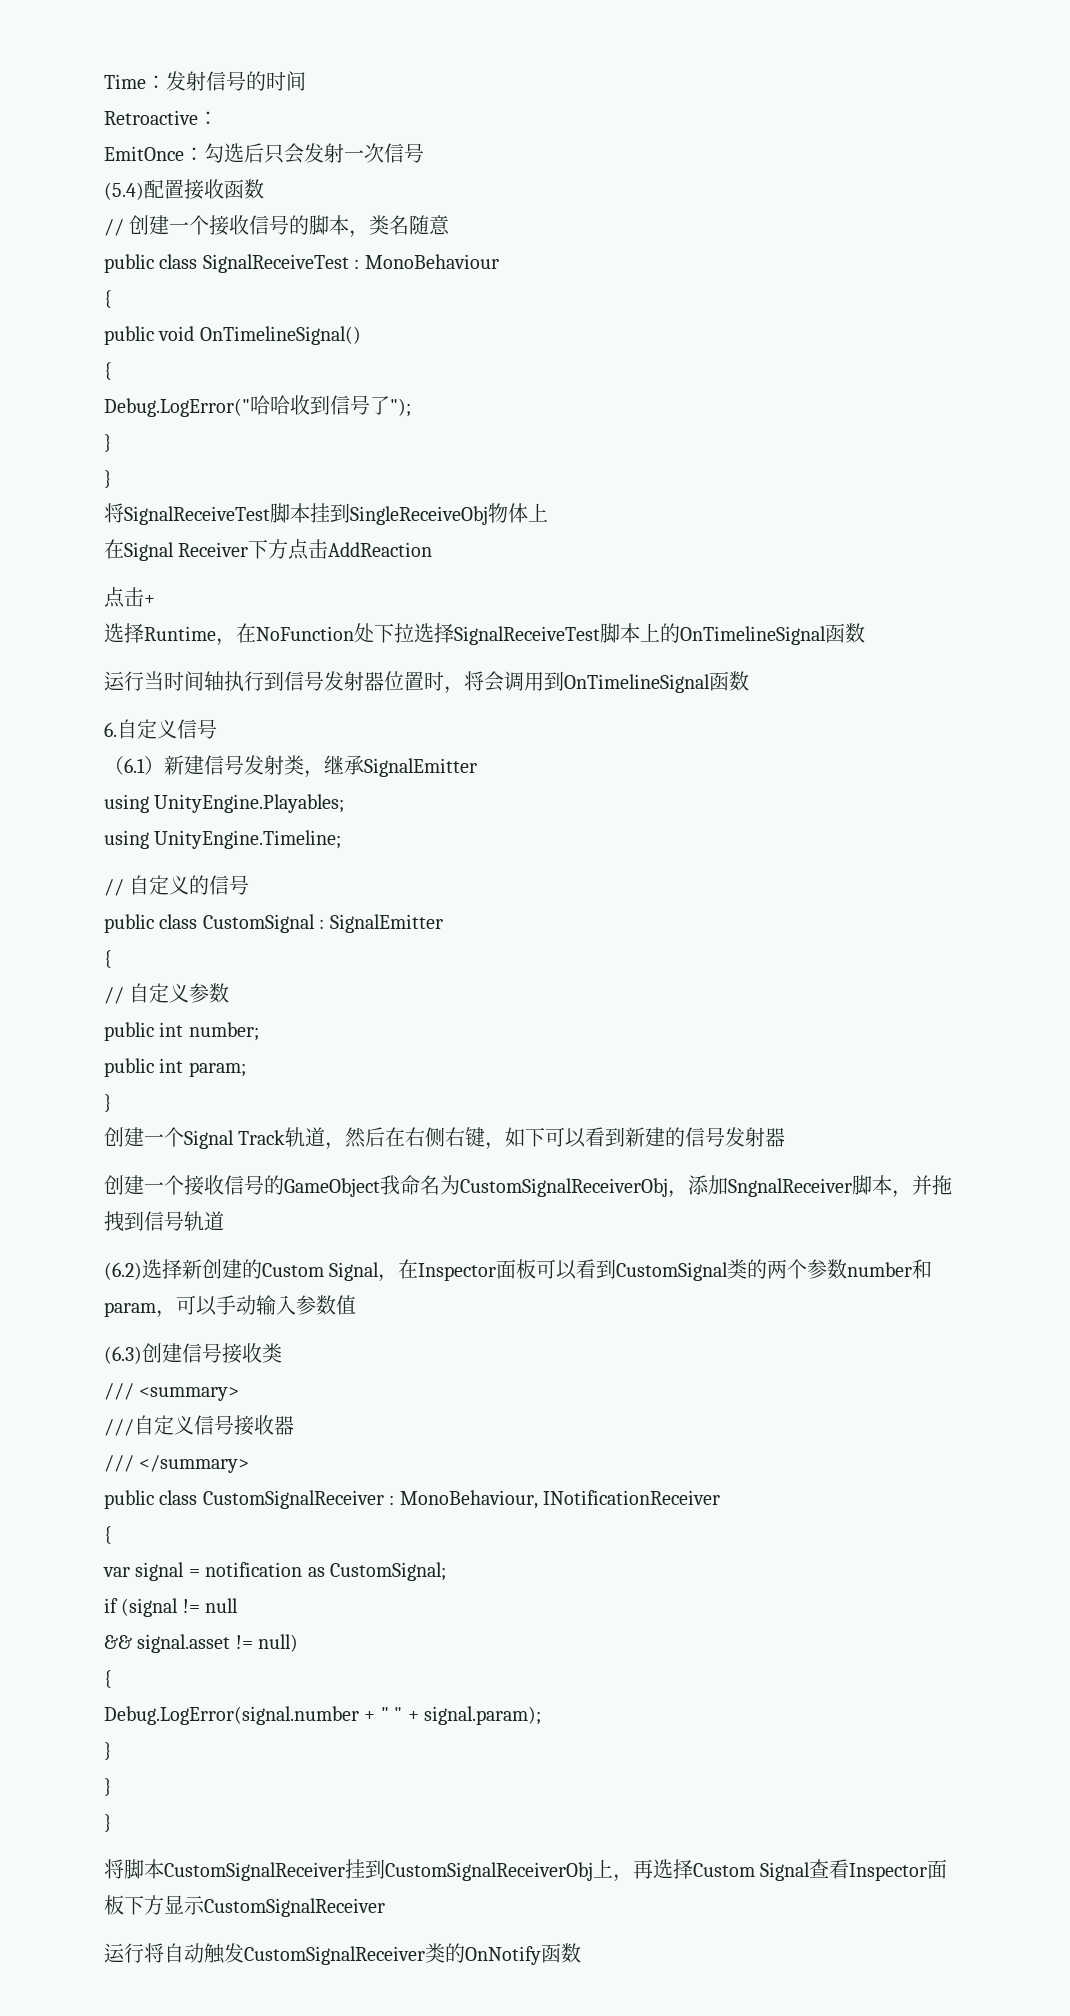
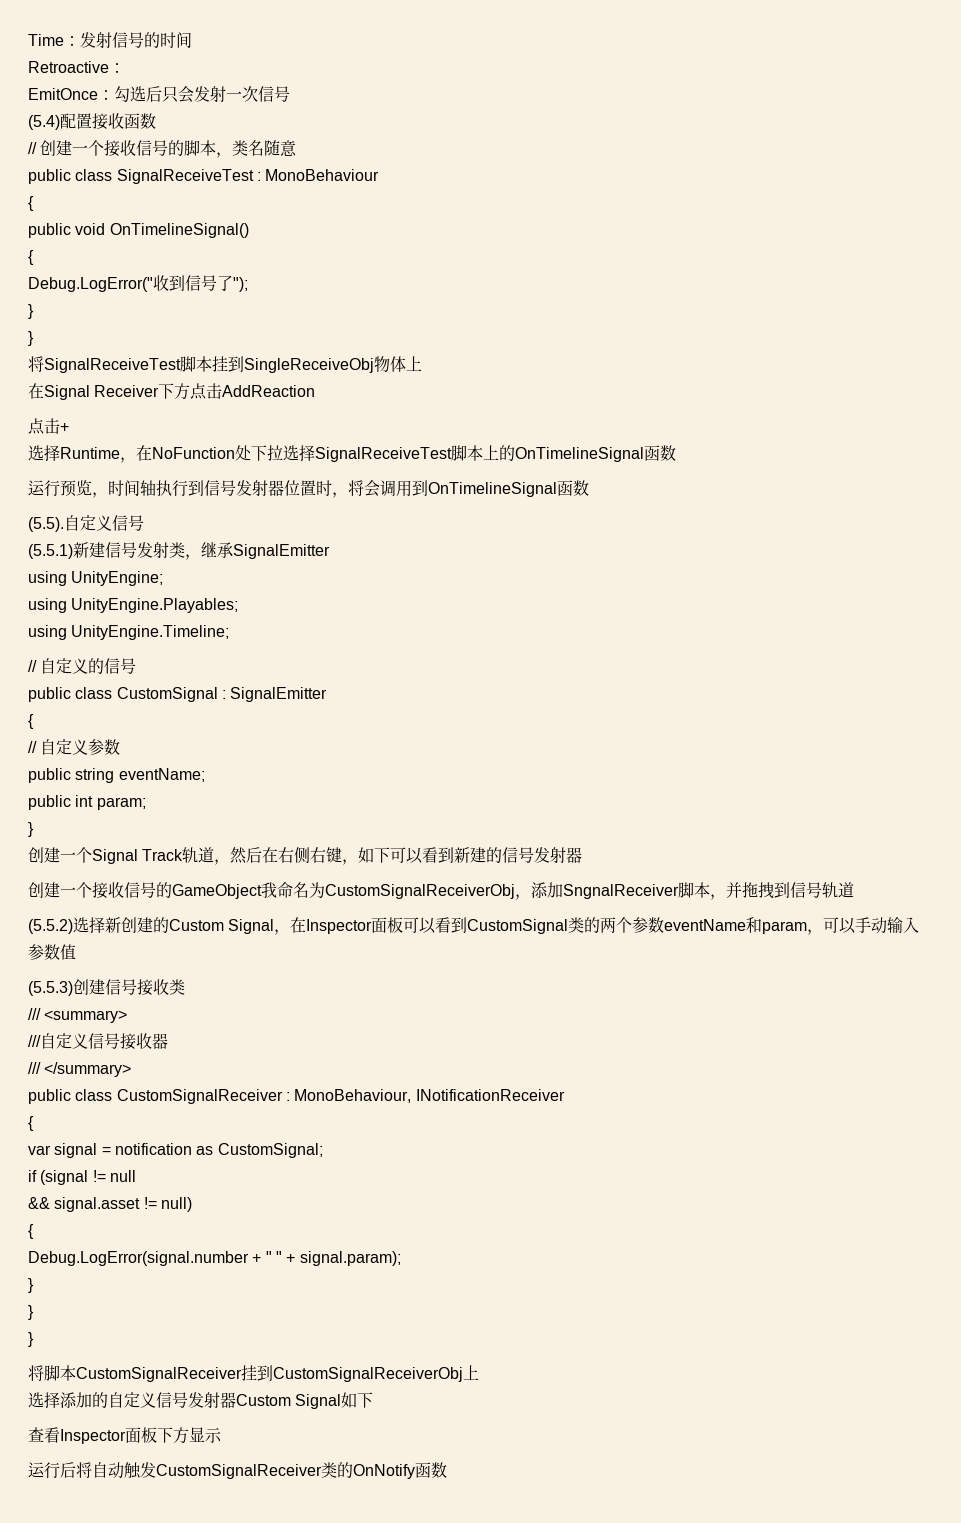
[250,395,290,415] 哈哈 -> (153, 284) none
[144,671,164,691] 当 -> [60,480,108,498] 预览，
[104,722,117,737] 6. -> [28,517,64,532] (5.5).
[104,756,164,775] （6.1） -> [28,544,73,559] (5.5.1)
(477, 767) none -> [28,571,164,586] // using UnityEngine;
[159,1022,259,1041] int number; -> [75,768,205,783] string eventName;
[104,1262,142,1280] (6.2) -> [28,919,73,934] (5.5.2)
[847,1262,913,1277] number -> [664,919,747,931] eventName
[104,1346,142,1364] (6.3) -> [28,981,73,996] (5.5.3)
[613,1859,811,1882] ，再选择Custom Signal -> [28,1392,374,1409] // 选择添加的自定义信号发射器Custom Signal如下 //
[204,1898,385,1917] [104,1943,144,1963] CustomSignalReceiver // 运行 -> [28,1462,76,1479] // 运行后

